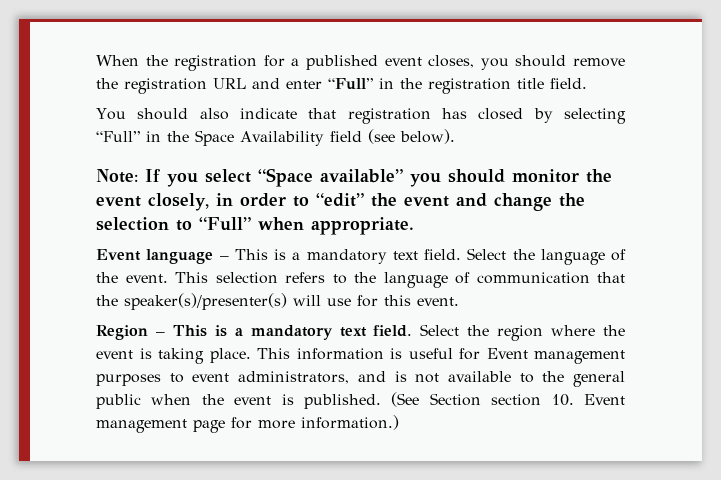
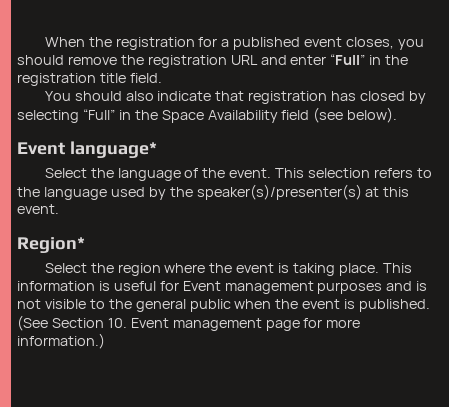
[96,168,612,187] [96,193,585,211] [96,217,414,235] [96,249,461,264] Note: If you select “Space available” you should monitor the event closely, in order to “edit” the event and change the selection to “Full” when appropriate. // Event language – This is a mandatory text field. -> [17,141,157,158] Event language* //
[455,272,625,284] [96,293,459,310] [96,325,413,340] of communication that the speaker(s)/presenter(s) will use for this event. // Region – This is a mandatory text field. -> [110,184,410,200] [17,204,59,214] [17,237,85,253] used by the speaker(s)/presenter(s) at this event. // Region* //
[169,371,350,384] to event administrators, -> (383, 288) none
[447,371,511,382] available -> [44,299,86,309] visible
[491,394,542,406] section -> (104, 323) none

